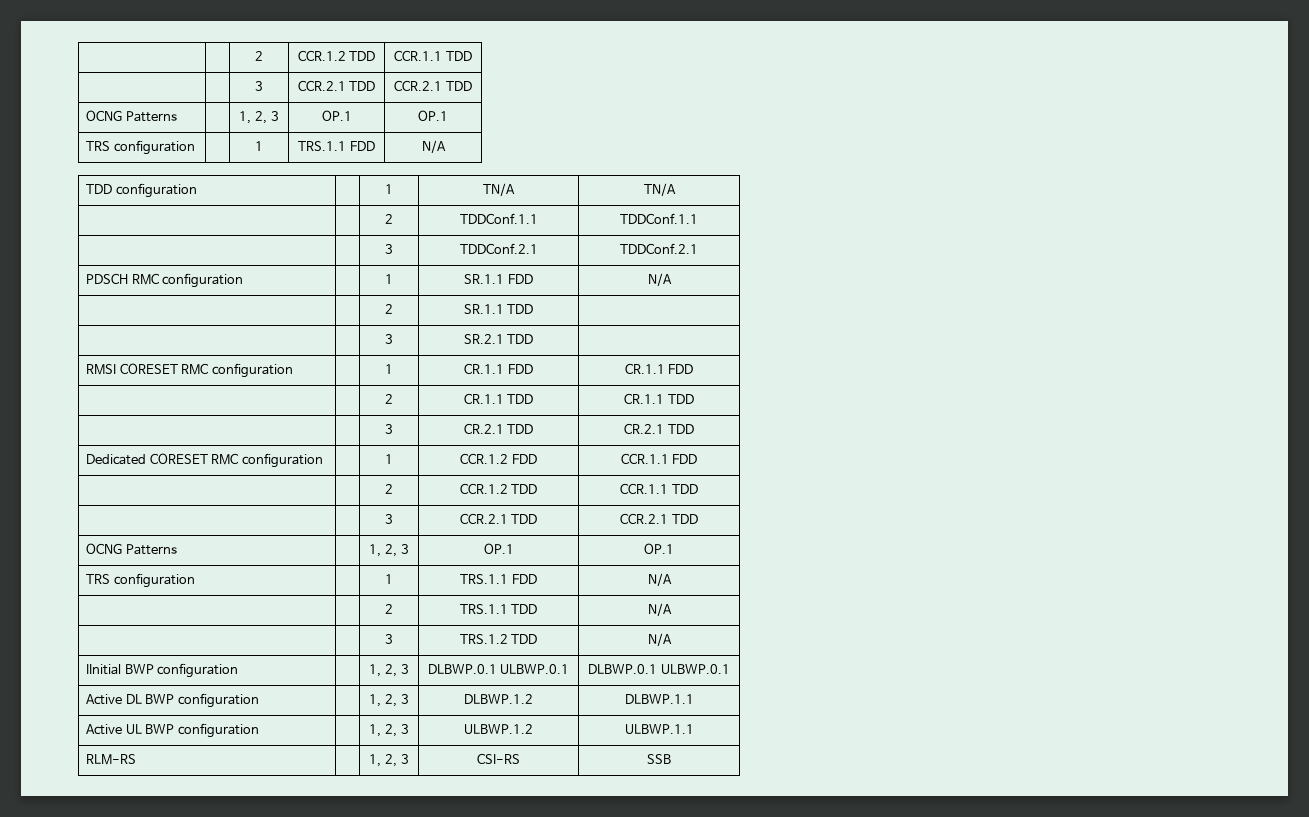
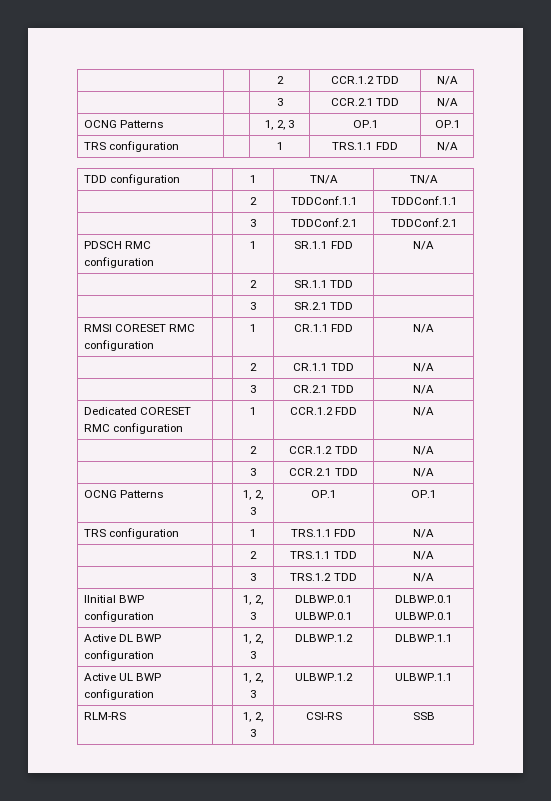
[255,51,263,61] [297,50,376,61] [394,50,472,61] [255,81,263,91] [297,80,376,91] [394,80,472,91] | | 2 | CCR.1.2 TDD | CCR.1.1 TDD // | | 3 | CCR.2.1 TDD | CCR.2.1 TDD -> [276,76,284,84] [330,76,400,84] [436,76,458,85] [276,98,283,106] [330,98,400,106] [436,98,458,107] | | 2 | CCR.1.2 TDD | N/A // | | 3 | CCR.2.1 TDD | N/A
[624,363,694,374] CR.1.1 FDD -> [413,324,434,333] N/A
[624,393,694,404] CR.1.1 TDD -> [413,363,434,372] N/A
[624,423,694,434] CR.2.1 TDD -> [413,385,434,394] N/A
[620,453,698,464] [385,484,393,494] [459,483,538,494] [620,483,698,494] [385,514,393,524] [459,513,538,524] [620,513,698,524] CCR.1.1 FDD // | | 2 | CCR.1.2 TDD | CCR.1.1 TDD // | | 3 | CCR.2.1 TDD | CCR.2.1 TDD -> [413,407,434,416] [250,446,257,454] [289,446,358,454] [413,446,434,455] [250,468,256,476] [289,468,358,476] [413,468,434,477] N/A // | | 2 | CCR.1.2 TDD | N/A // | | 3 | CCR.2.1 TDD | N/A

